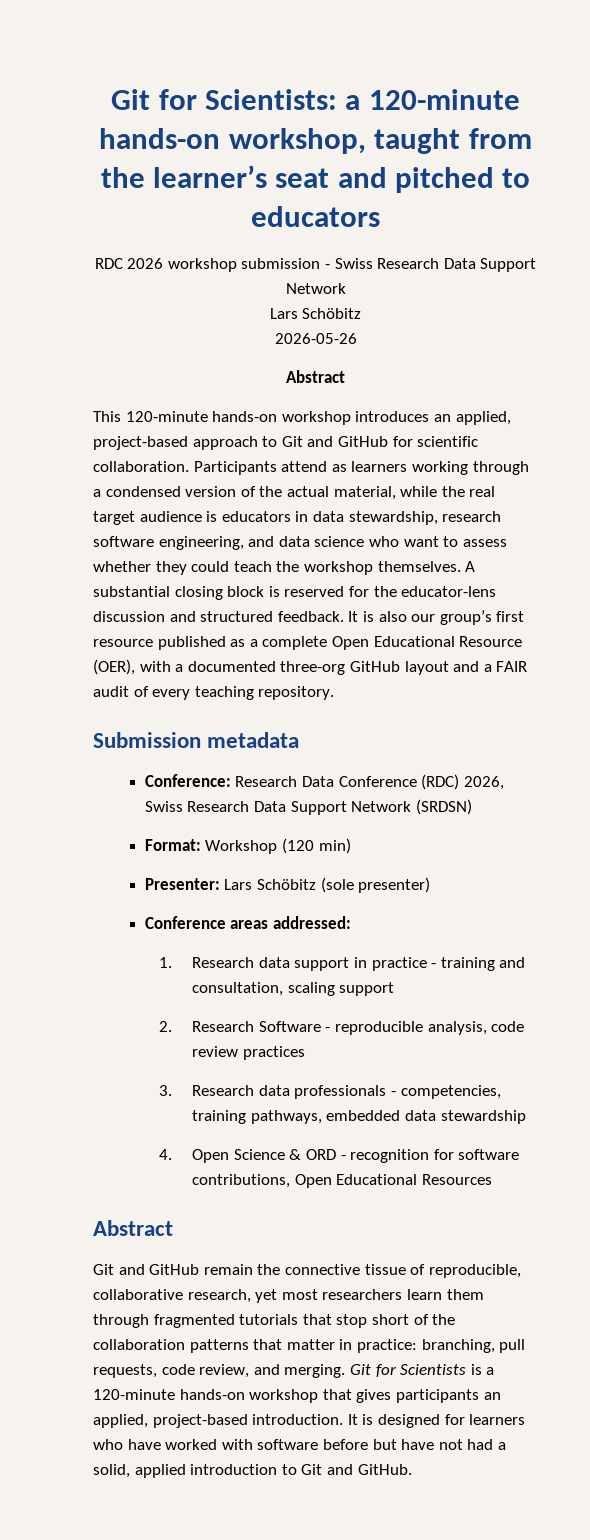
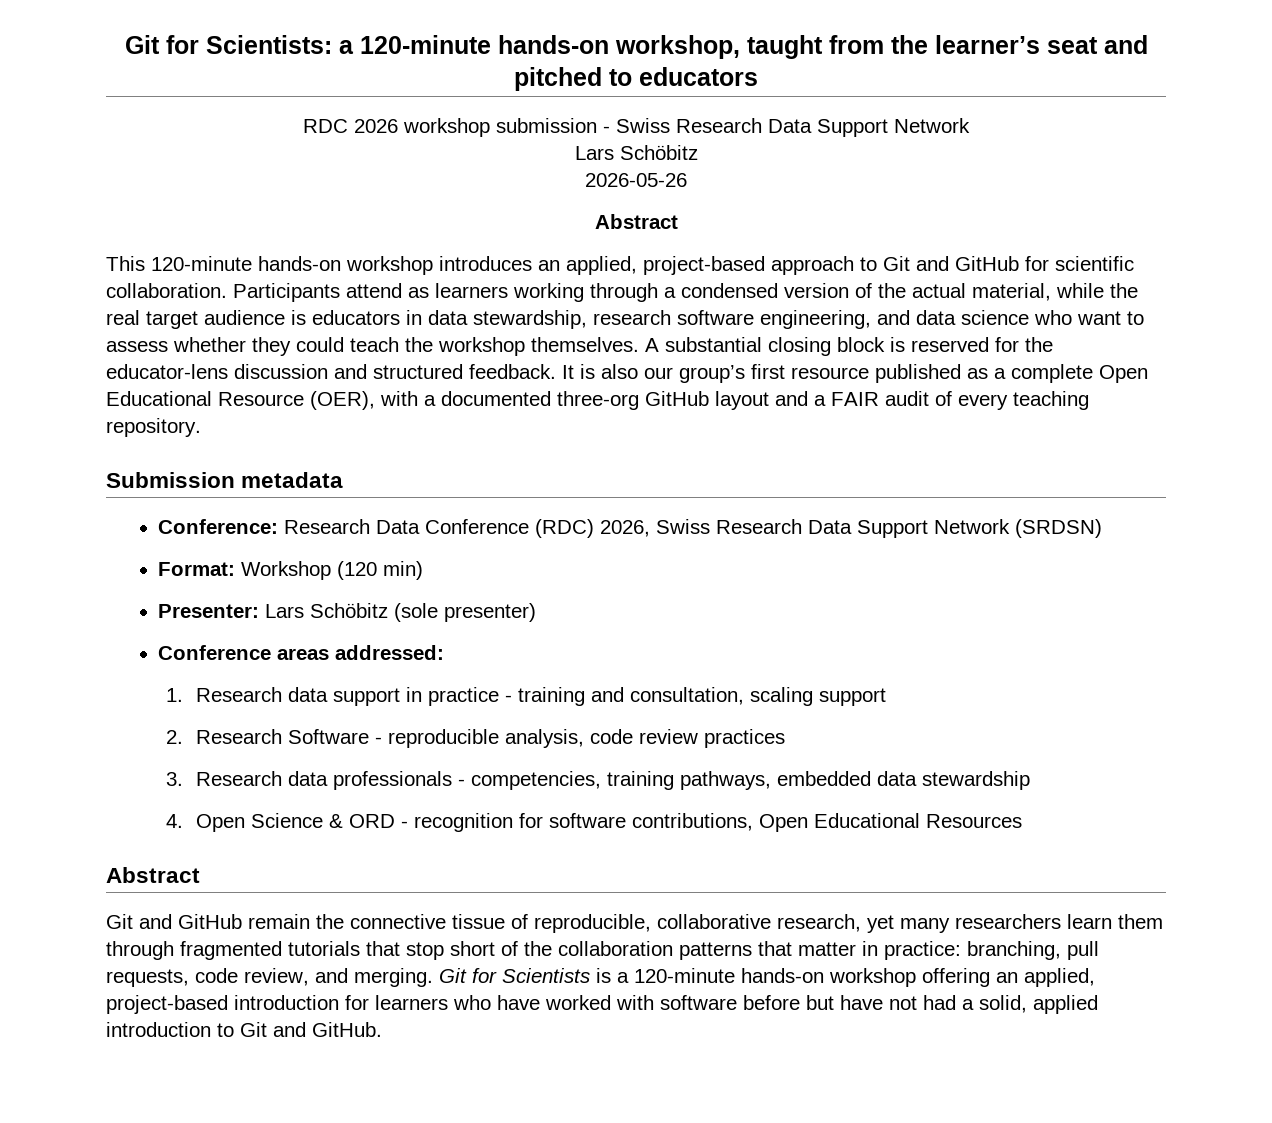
[281,1289,318,1300] most -> [900,918,950,933] many
[322,1389,501,1403] [93,1414,440,1428] that gives participants an applied, project-based introduction. It is designed -> [922,968,1095,987] [106,995,339,1014] offering an applied, project-based introduction

